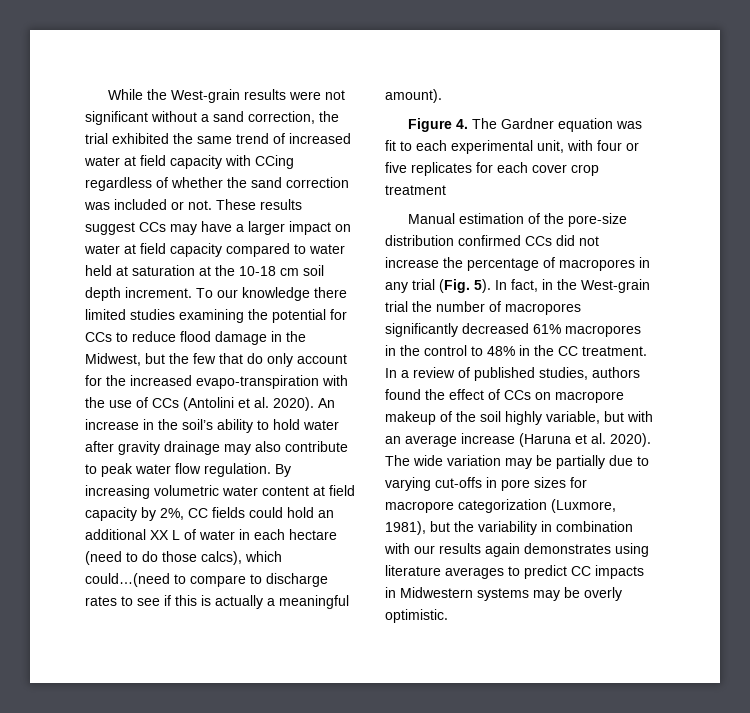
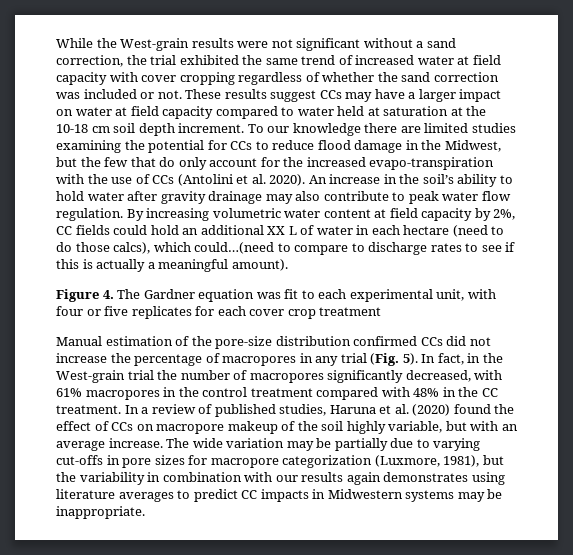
[255,155,294,169] CCing -> [141,72,235,85] cover cropping
(347, 292) none -> [400,126,421,133] are
[462,323,529,334] decreased -> [405,370,503,382] decreased, with
[471,346,483,356] to -> [250,387,410,400] treatment compared with
[592,367,640,378] authors -> [329,404,451,416] Haruna et al. (2020)
[461,433,651,447] increase (Haruna et al. 2020). -> [108,438,163,448] increase.
[584,587,622,601] [385,609,448,623] overly optimistic. -> [56,506,145,519] inappropriate.

